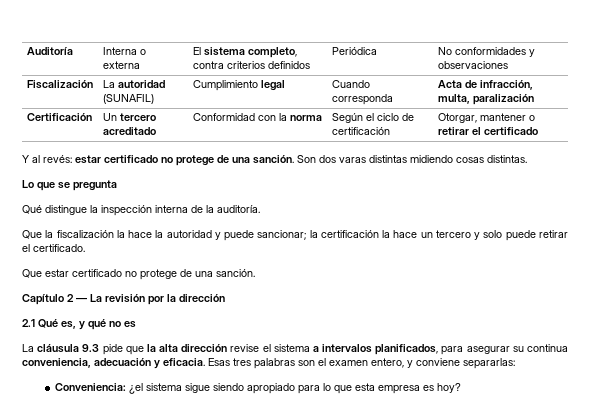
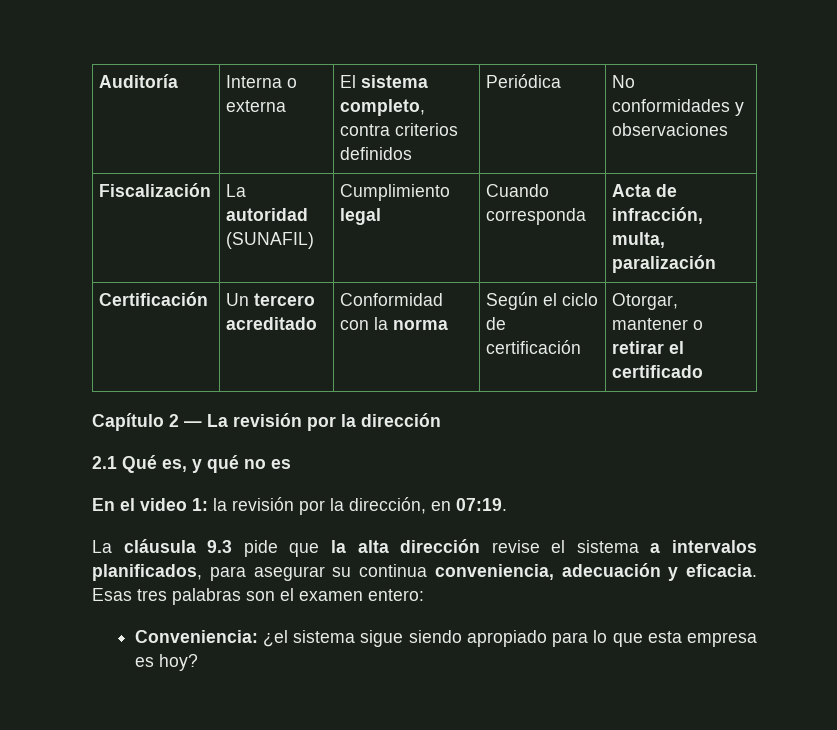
[22,155,527,166] [22,180,117,191] [22,205,260,216] [22,230,568,241] [22,244,85,252] [22,269,255,280] // Y al revés: estar certificado no protege de una sanción. Son dos varas distintas midiendo cosas distintas. // Lo que se pregunta // Qué distingue la inspección interna de la auditoría. // Que la fiscalización la hace la autoridad y puede sancionar; la certificación la hace un tercero y solo puede retirar el certificado. // Que estar certificado no protege de una sanción. -> (704, 371) none
(136, 324) none -> [92,497,507,515] // En el video 1: la revisión por la dirección, en 07:19.
[371,358,515,369] entero, y conviene separarlas: -> [368,589,424,601] entero:

